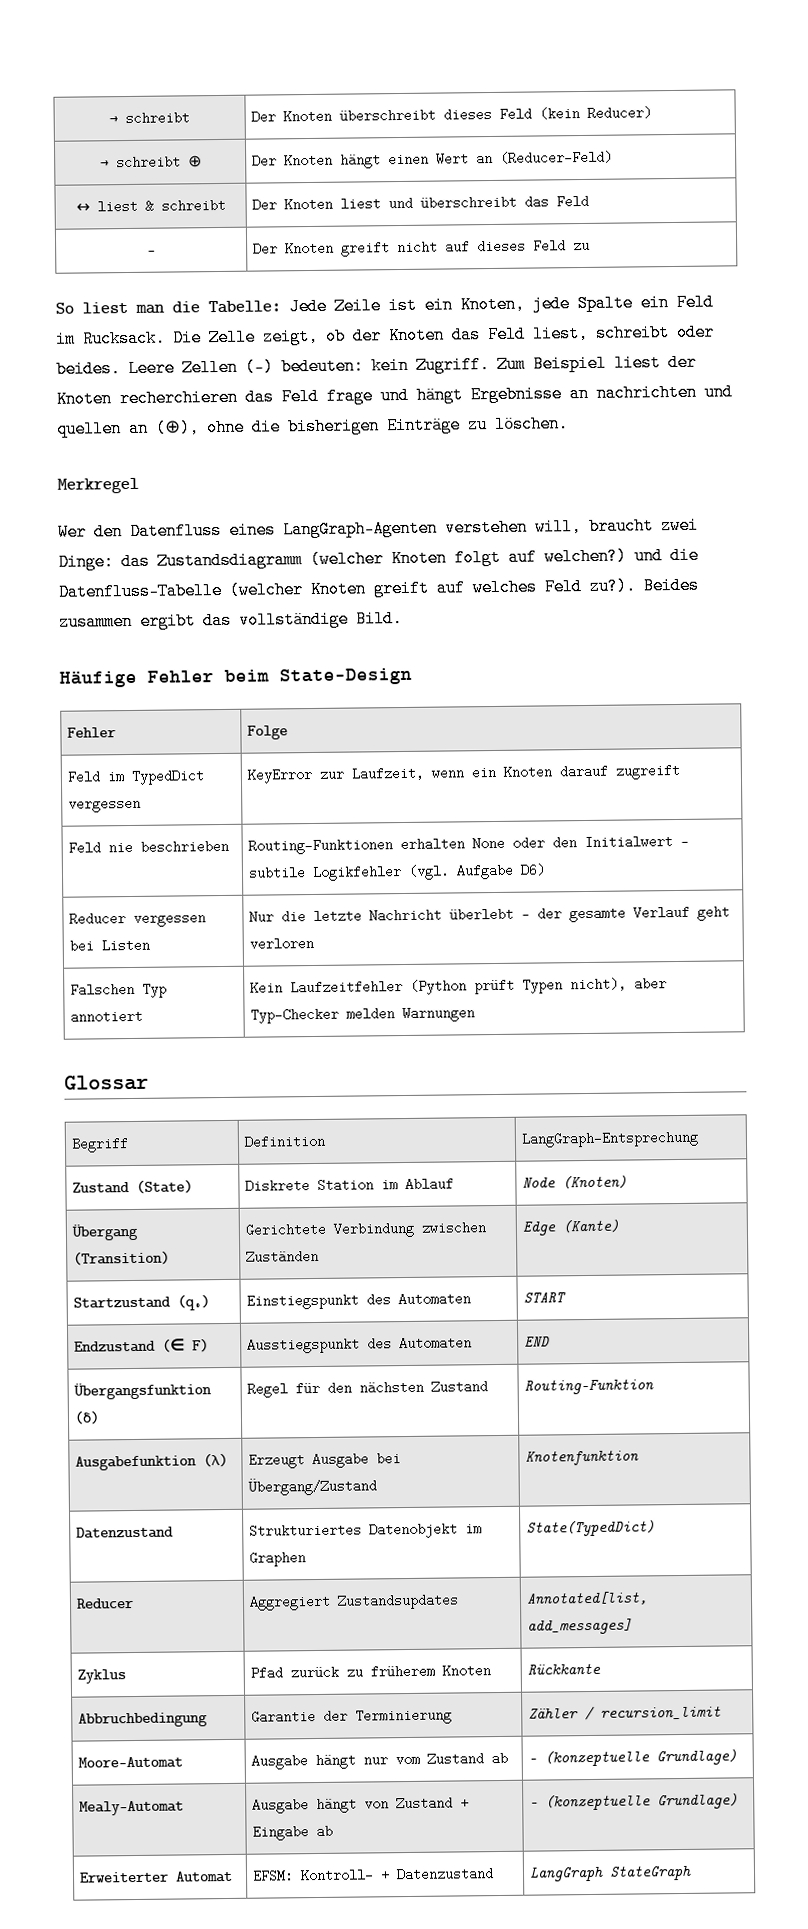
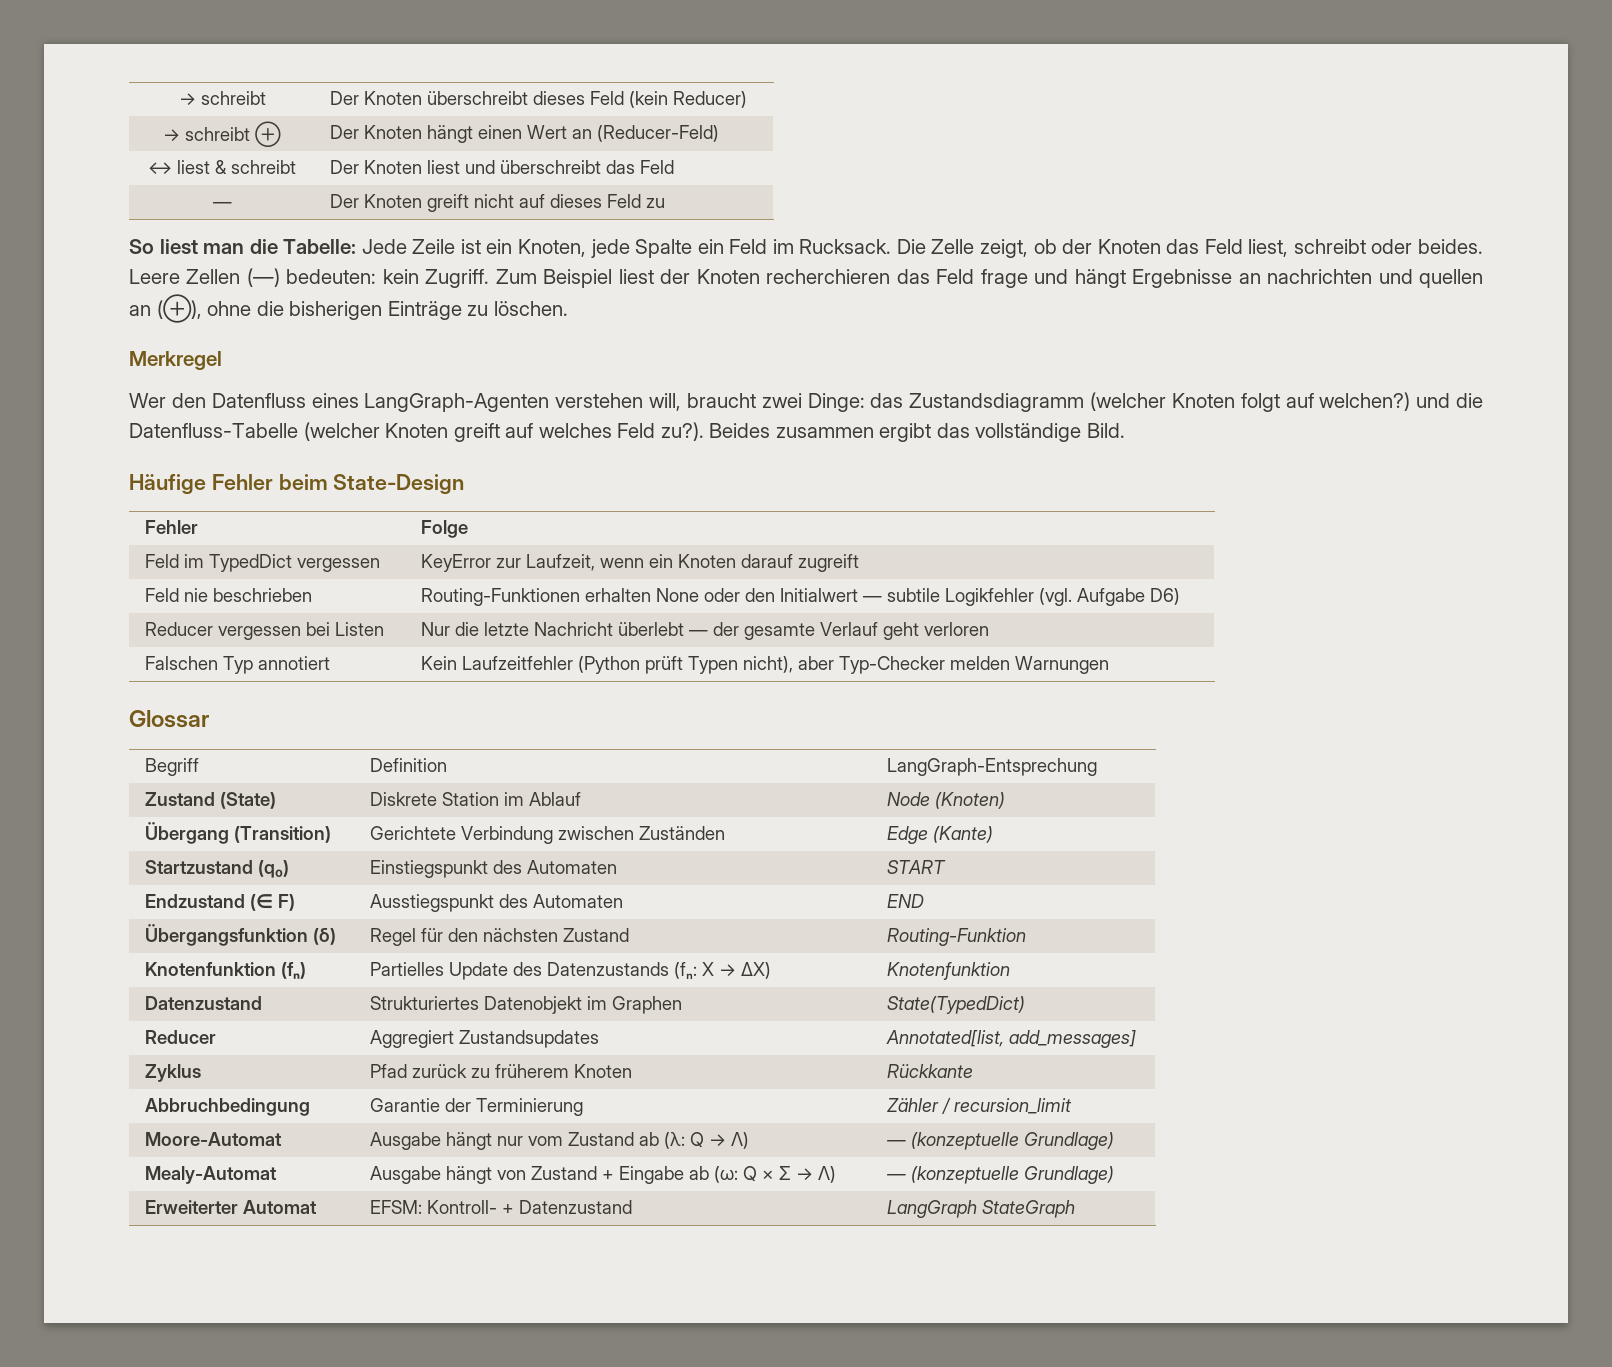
[75,1452,229,1471] [248,1452,402,1469] [248,1477,378,1496] Ausgabefunktion (λ) | Erzeugt Ausgabe bei Übergang/Zustand -> [145,962,307,979] [370,962,772,980] Knotenfunktion (fₙ) | Partielles Update des Datenzustands (fₙ: X → ΔX)
(509, 1758) none -> [664,1132,750,1149] (λ: Q → Λ)
(334, 1831) none -> [714,1166,837,1183] (ω: Q × Σ → Λ)

